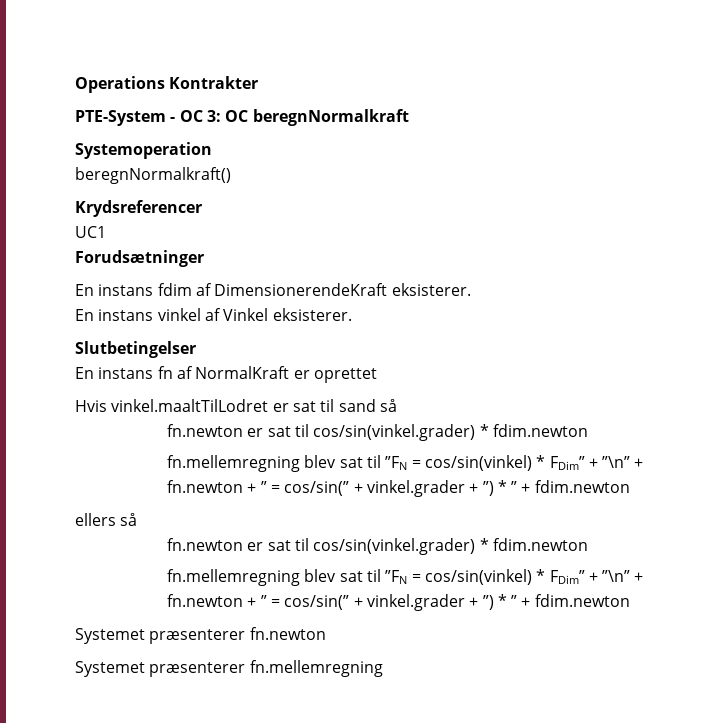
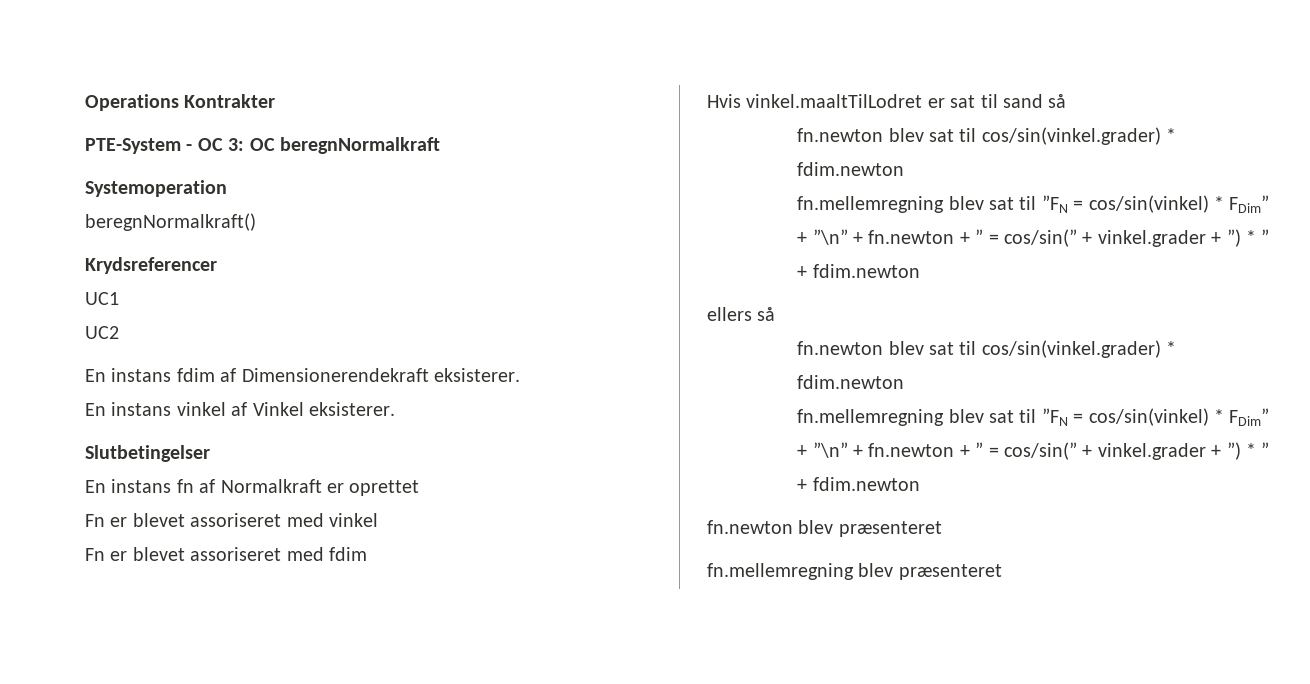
[75,250,204,267] Forudsætninger -> [85,326,119,339] UC2
[214,283,388,296] DimensionerendeKraft -> [241,368,429,382] Dimensionerendekraft
[195,366,290,379] NormalKraft -> [220,479,322,493] Normalkraft
(377, 375) none -> [85,513,378,527] [85,547,367,561] // Fn er blevet assoriseret med vinkel // Fn er blevet assoriseret med fdim
[247,428,264,437] er -> [888,128,924,142] blev
[247,542,264,551] er -> [888,341,924,355] blev
[75,627,326,644] [75,660,383,677] Systemet præsenterer fn.newton // Systemet præsenterer fn.mellemregning -> [707,520,942,537] [707,563,1002,580] fn.newton blev præsenteret // fn.mellemregning blev præsenteret

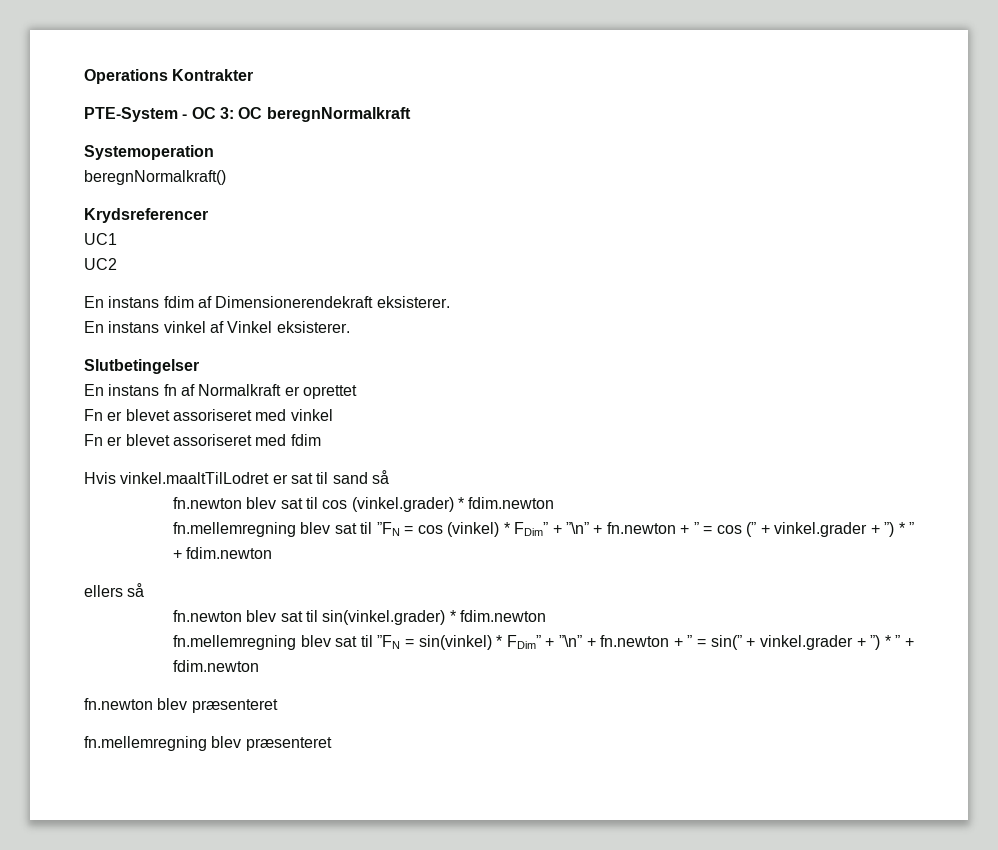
[981,127,1177,145] [797,162,905,176] [797,195,1270,213] [797,229,1077,247] cos/sin(vinkel.grader) * fdim.newton // fn.mellemregning blev sat til ”FN = cos/sin(vinkel) * FDim” + ”\n” + fn.newton + ” = cos/sin(” -> [322,497,555,512] [172,522,757,537] cos (vinkel.grader) * fdim.newton // fn.mellemregning blev sat til ”FN = cos (vinkel) * FDim” + ”\n” + fn.newton + ” = cos (”
[981,340,1177,358] [797,375,905,389] [797,408,1270,426] [797,442,1077,460] cos/sin(vinkel.grader) * fdim.newton // fn.mellemregning blev sat til ”FN = cos/sin(vinkel) * FDim” + ”\n” + fn.newton + ” = cos/sin(” -> [322,610,546,625] [172,635,742,650] sin(vinkel.grader) * fdim.newton // fn.mellemregning blev sat til ”FN = sin(vinkel) * FDim” + ”\n” + fn.newton + ” = sin(”

